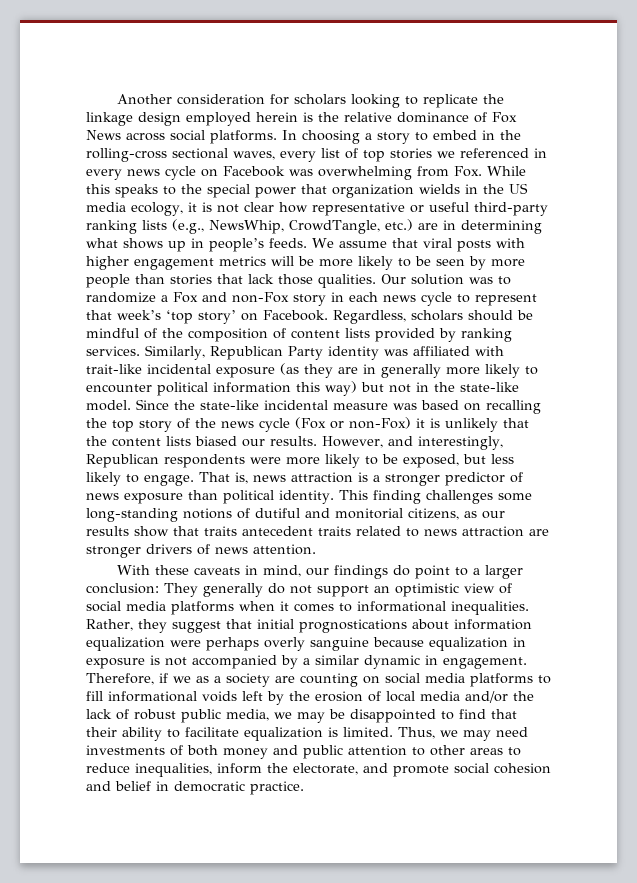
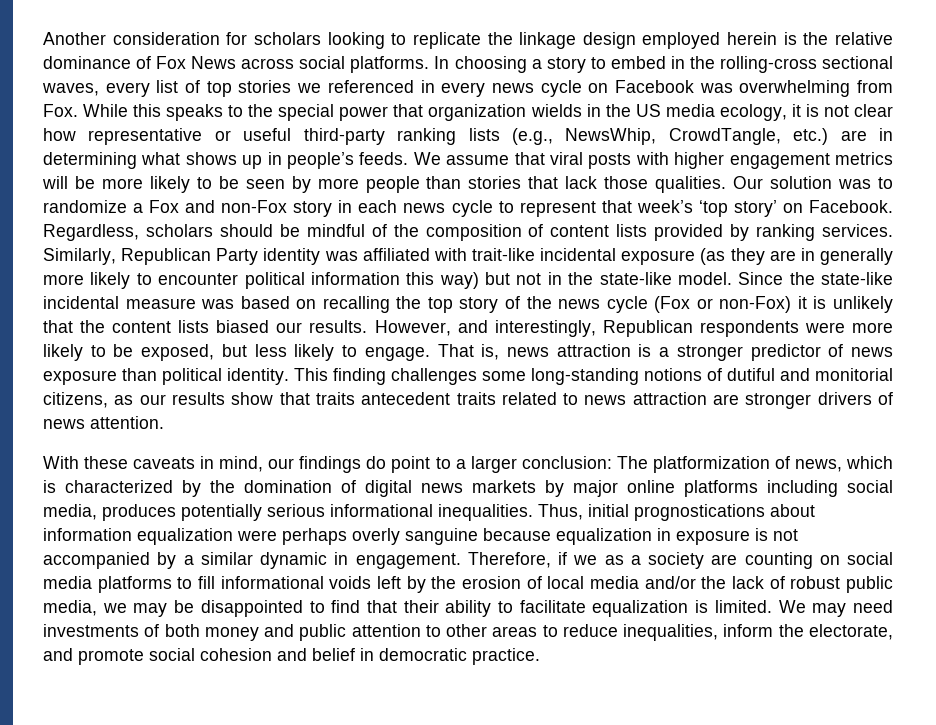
[164,583,512,597] [86,601,529,615] [86,619,252,633] They generally do not support an optimistic view of social media platforms when it comes to informational inequalities. Rather, they suggest that -> [616,456,893,473] [43,480,893,497] [43,504,583,521] The platformization of news, which is characterized by the domination of digital news markets by major online platforms including social media, produces potentially serious informational inequalities. Thus,
[398,727,458,739] Thus, we -> [778,600,806,613] We

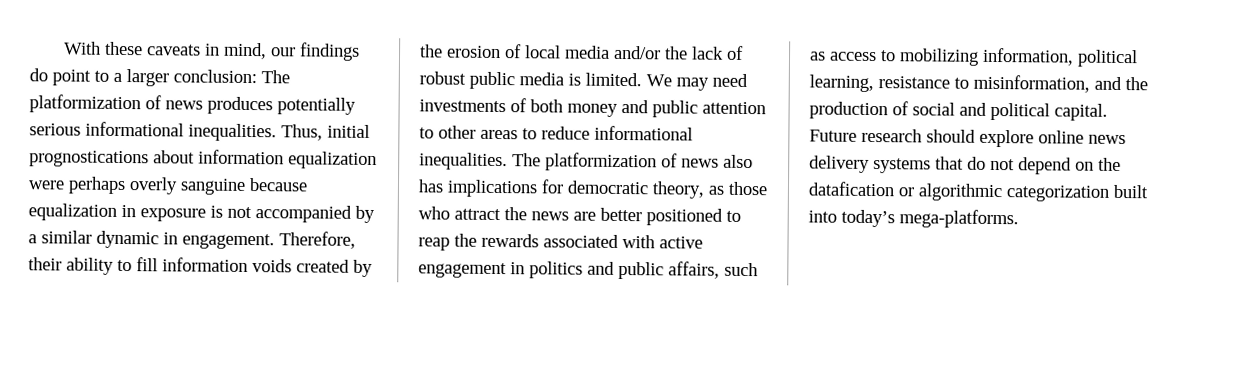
[43,32,893,49] [43,56,893,73] [42,80,893,97] [43,104,894,121] [43,128,893,145] [43,152,893,169] [42,176,893,193] [43,200,893,217] [43,224,894,241] [43,248,893,265] [43,272,893,289] [43,296,893,313] [43,320,894,337] [43,344,893,361] [43,368,893,385] [43,392,893,409] [43,416,164,429] Another consideration for scholars looking to replicate the linkage design employed herein is the relative dominance of Fox News across social platforms. In choosing a story to embed in the rolling-cross sectional waves, every list of top stories we referenced in every news cycle on Facebook was overwhelming from Fox. While this speaks to the special power that organization wields in the US media ecology, it is not clear how representative or useful third-party ranking lists (e.g., NewsWhip, CrowdTangle, etc.) are in determining what shows up in people’s feeds. We assume that viral posts with higher engagement metrics will be more likely to be seen by more people than stories that lack those qualities. Our solution was to randomize a Fox and non-Fox story in each news cycle to represent that week’s ‘top story’ on Facebook. Regardless, scholars should be mindful of the composition of content lists provided by ranking services. Similarly, Republican Party identity was affiliated with trait-like incidental exposure (as they are in generally more likely to encounter political information this way) but not in the state-like model. Since the state-like incidental measure was based on recalling the top story of the news cycle (Fox or non-Fox) it is unlikely that the content lists biased our results. However, and interestingly, Republican respondents were more likely to be exposed, but less likely to engage. That is, news attraction is a stronger predictor of news exposure than political identity. This finding challenges some long-standing notions of dutiful and monitorial citizens, as our results show that traits antecedent traits related to news attraction are stronger drivers of news attention. // -> (63, 48) none
[794,456,893,472] [43,480,893,497] [43,504,97,520] news, which is characterized by the domination of digital news markets by major online platforms including social media, -> [165,100,203,110] news
[558,552,893,569] [43,576,401,593] if we as a society are counting on social media platforms to fill informational voids left -> [28,257,350,275] their ability to fill information voids created
[43,600,689,617] media, we may be disappointed to find that their ability to facilitate equalization -> [519,72,564,86] media
[623,624,893,641] [43,648,540,665] inequalities, inform the electorate, and promote social cohesion and belief in democratic practice. -> [594,125,693,141] [419,152,753,172] [418,179,768,199] [418,206,741,226] [418,233,703,251] [418,261,758,280] [809,47,1138,68] [809,74,1148,93] [809,101,1108,121] [809,128,1126,148] [809,155,1121,175] [808,181,1149,202] [808,209,1019,229] informational inequalities. The platformization of news also has implications for democratic theory, as those who attract the news are better positioned to reap the rewards associated with active engagement in politics and public affairs, such as access to mobilizing information, political learning, resistance to misinformation, and the production of social and political capital. Future research should explore online news delivery systems that do not depend on the datafication or algorithmic categorization built into today’s mega-platforms.

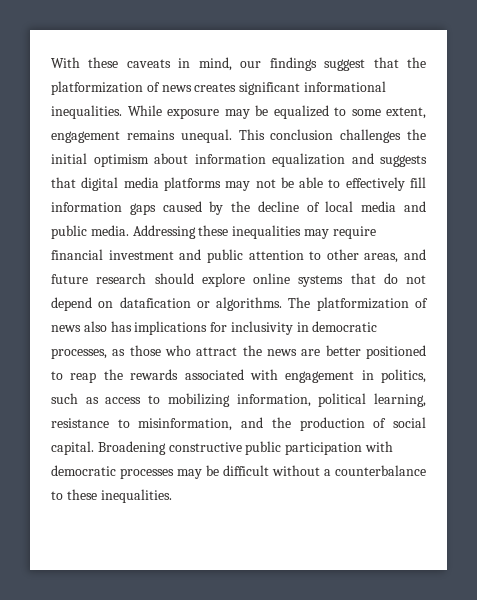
[29,68,290,87] [29,94,356,115] [29,121,370,142] [29,149,377,170] [28,176,308,195] [28,203,375,224] [28,230,356,250] [28,257,350,275] do point to a larger conclusion: The platformization of news produces potentially serious informational inequalities. Thus, initial prognostications about information equalization were perhaps overly sanguine because equalization in exposure is not accompanied by a similar dynamic in engagement. Therefore, their ability to fill information voids created -> [324,57,427,71] [51,81,386,95] [51,105,426,119] [51,129,426,143] [51,153,427,167] [51,177,427,191] [51,201,202,215] suggest that the platformization of news creates significant informational inequalities. While exposure may be equalized to some extent, engagement remains unequal. This conclusion challenges the initial optimism about information equalization and suggests that digital media platforms may not be able to effectively fill information gaps caused
[447,45,501,59] erosion -> [257,201,299,212] decline
[613,45,744,60] [419,71,748,91] [419,98,618,117] and/or the lack of robust public media is limited. We may need investments of both money -> [403,201,426,212] [51,225,376,239] [51,249,174,260] and public media. Addressing these inequalities may require financial investment
[480,125,693,141] [419,152,508,171] areas to reduce informational inequalities. -> [364,249,426,263] [51,273,426,287] [51,297,283,311] areas, and future research should explore online systems that do not depend on datafication or algorithms.
[567,180,705,199] democratic theory, -> [230,321,378,335] [51,348,107,359] inclusivity in democratic processes,
[659,236,703,249] active -> (278, 374) none
[529,261,720,280] politics and public affairs, -> [381,369,426,383] politics,
[959,102,1108,121] [809,128,1126,148] [809,155,1121,175] [808,181,1149,202] [808,209,1019,229] and political capital. Future research should explore online news delivery systems that do not depend on the datafication or algorithmic categorization built into today’s mega-platforms. -> [51,441,393,455] [51,465,426,479] [51,489,172,503] capital. Broadening constructive public participation with democratic processes may be difficult without a counterbalance to these inequalities.

